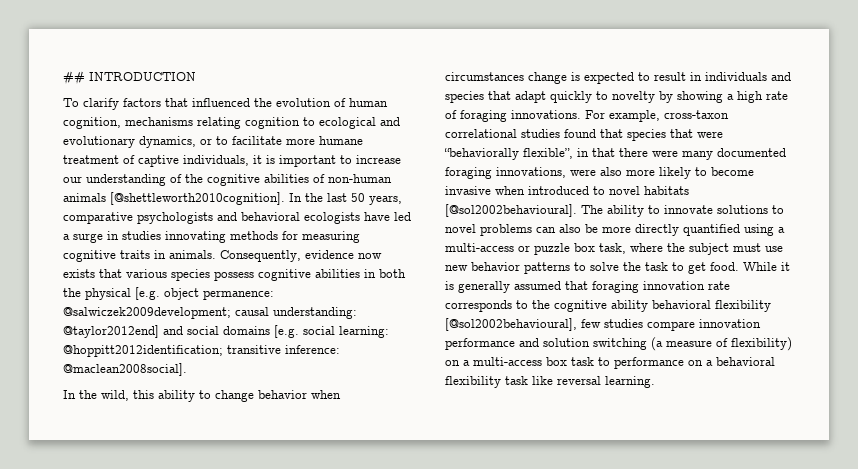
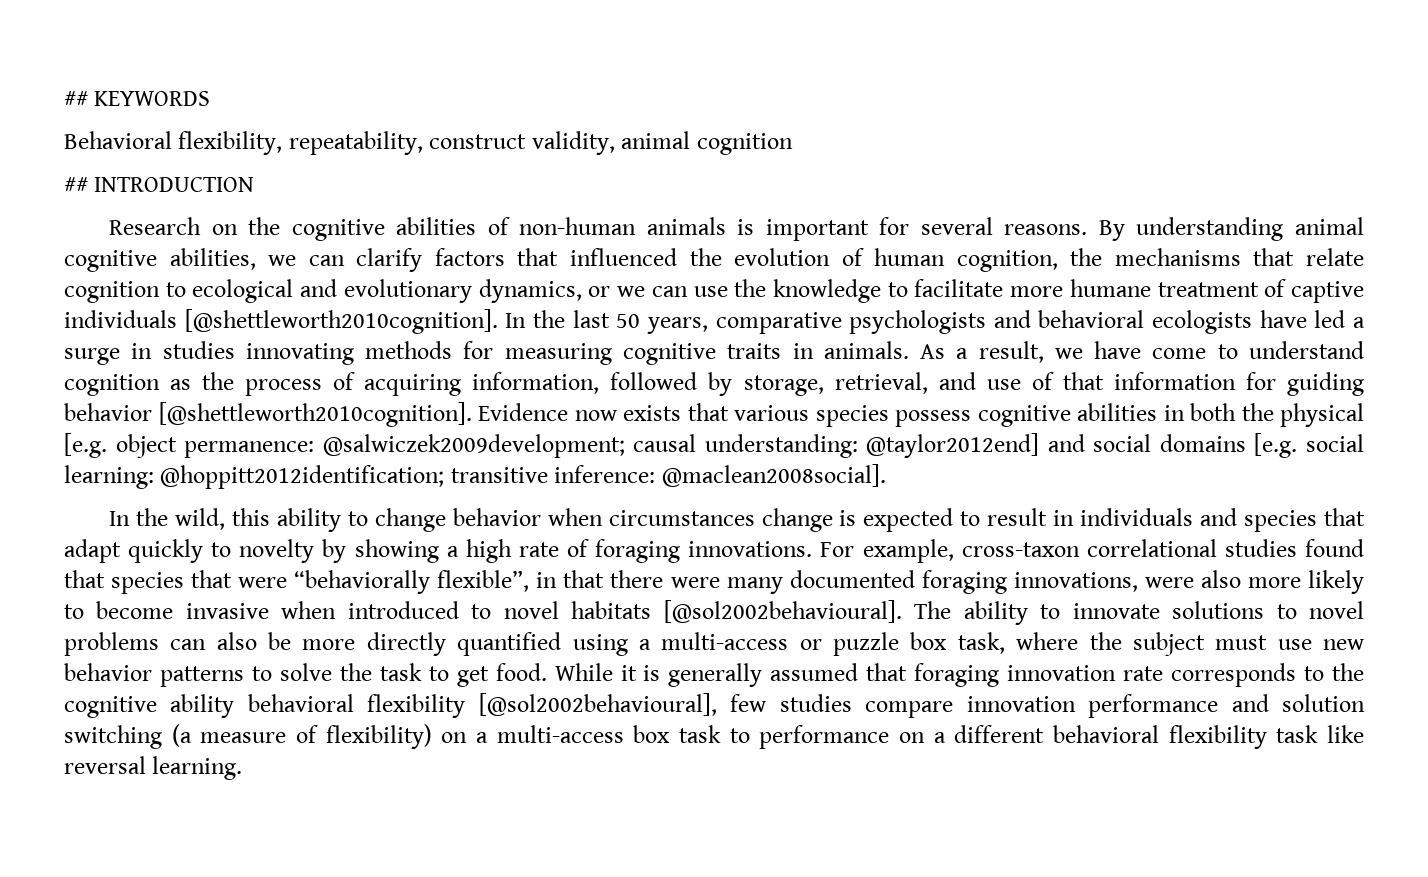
[63,71,196,85] [63,98,79,107] ## INTRODUCTION // To -> [64,91,211,106] [64,131,793,155] [64,177,255,192] [109,217,1364,241] [64,248,345,272] ## KEYWORDS // Behavioral flexibility, repeatability, construct validity, animal cognition // ## INTRODUCTION // Research on the cognitive abilities of non-human animals is important for several reasons. By understanding animal cognitive abilities, we can
[125,117,241,129] mechanisms relating -> [1070,248,1364,266] the mechanisms that relate
(212, 141) none -> [617,279,881,303] we can use the knowledge
[183,155,401,167] [63,174,392,186] [63,193,106,202] individuals, it is important to increase our understanding of the cognitive abilities of non-human animals -> [64,310,177,328] individuals
[220,250,354,262] Consequently, evidence -> [920,341,1365,363] [64,372,1364,396] [64,402,568,427] As a result, we have come to understand cognition as the process of acquiring information, followed by storage, retrieval, and use of that information for guiding behavior [@shettleworth2010cognition]. Evidence
(713, 363) none -> [954,725,1045,743] different

